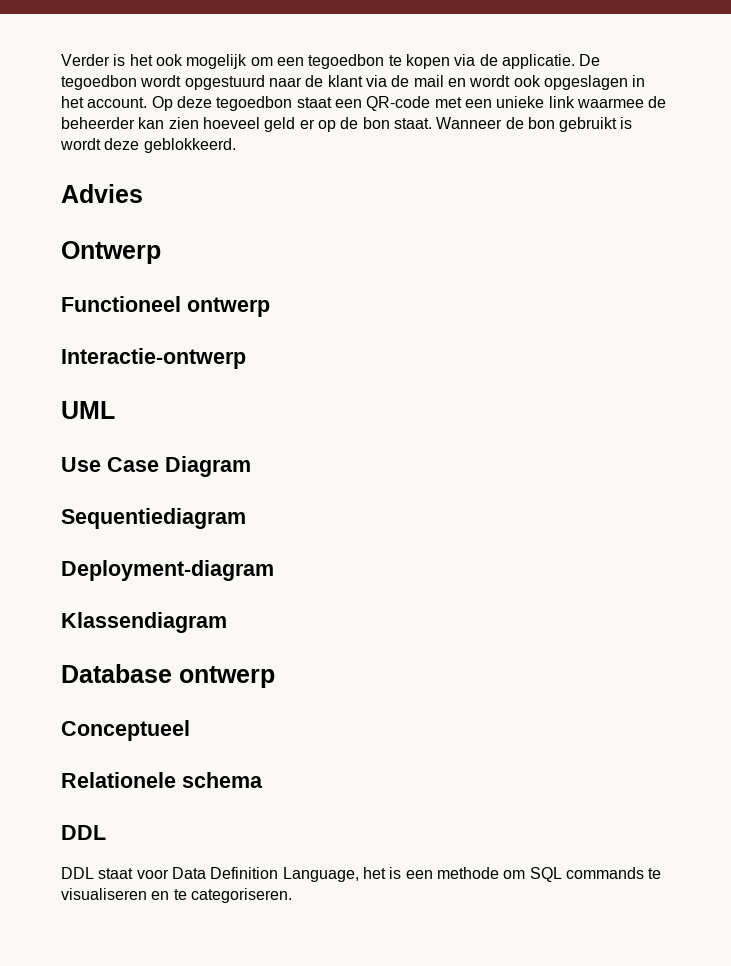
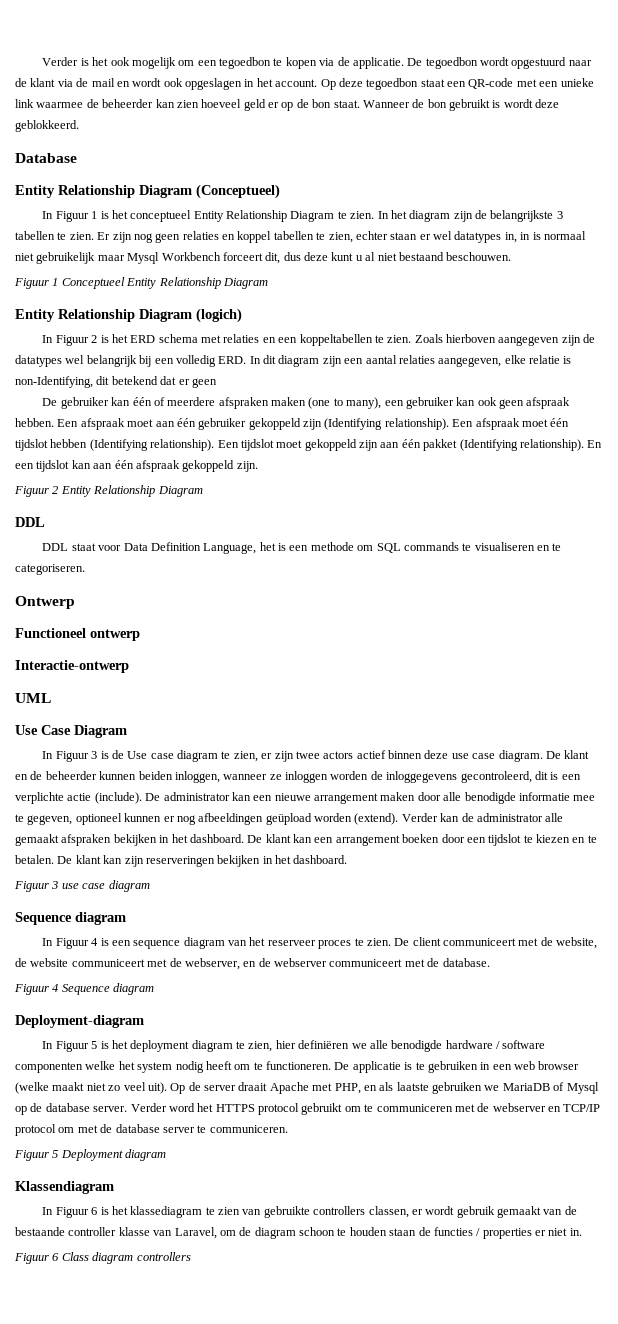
[61,184,143,203] [61,241,161,264] [61,296,270,317] [61,348,246,369] [61,401,115,419] [61,456,251,477] [61,508,246,529] [61,560,274,581] [61,612,227,633] [61,664,275,688] [61,720,190,741] [61,772,263,788] Advies // Ontwerp // Functioneel ontwerp // Interactie-ontwerp // UML // Use Case Diagram // Sequentiediagram // Deployment-diagram // Klassendiagram // Database ontwerp // Conceptueel // Relationele schema -> [15,153,77,163] [15,184,280,199] [42,210,563,222] [15,231,586,243] [15,252,512,264] [14,277,268,289] [15,308,242,323] [42,334,596,346] [15,355,572,367] [15,376,217,388] [42,397,571,409] [15,418,570,430] [15,439,603,451] [15,460,258,472] [14,485,203,497] Database // Entity Relationship Diagram (Conceptueel) // In Figuur 1 is het conceptueel Entity Relationship Diagram te zien. In het diagram zijn de belangrijkste 3 tabellen te zien. Er zijn nog geen relaties en koppel tabellen te zien, echter staan er wel datatypes in, in is normaal niet gebruikelijk maar Mysql Workbench forceert dit, dus deze kunt u al niet bestaand beschouwen. // Figuur 1 Conceptueel Entity Relationship Diagram // Entity Relationship Diagram (logich) // In Figuur 2 is het ERD schema met relaties en een koppeltabellen te zien. Zoals hierboven aangegeven zijn de datatypes wel belangrijk bij een volledig ERD. In dit diagram zijn een aantal relaties aangegeven, elke relatie is non-Identifying, dit betekend dat er geen // De gebruiker kan één of meerdere afspraken maken (one to many), een gebruiker kan ook geen afspraak hebben. Een afspraak moet aan één gebruiker gekoppeld zijn (Identifying relationship). Een afspraak moet één tijdslot hebben (Identifying relationship). Een tijdslot moet gekoppeld zijn aan één pakket (Identifying relationship). En een tijdslot kan aan één afspraak gekoppeld zijn. // Figuur 2 Entity Relationship Diagram
(292, 895) none -> [15,596,75,609] [15,628,140,641] [15,660,129,673] [15,693,51,703] [15,725,127,738] [42,750,590,762] [15,771,581,783] [15,792,596,804] [15,813,564,825] [15,834,597,846] [15,855,348,867] [14,880,150,892] [15,912,126,925] [42,937,598,949] [15,958,490,970] [14,983,155,995] [15,1015,144,1028] [42,1040,546,1052] [15,1061,580,1073] [15,1082,599,1094] [15,1103,601,1115] [15,1124,288,1136] [14,1149,167,1161] [15,1181,114,1194] [42,1206,577,1218] [15,1227,582,1239] [14,1252,191,1264] // Ontwerp // Functioneel ontwerp // Interactie-ontwerp // UML // Use Case Diagram // In Figuur 3 is de Use case diagram te zien, er zijn twee actors actief binnen deze use case diagram. De klant en de beheerder kunnen beiden inloggen, wanneer ze inloggen worden de inloggegevens gecontroleerd, dit is een verplichte actie (include). De administrator kan een nieuwe arrangement maken door alle benodigde informatie mee te gegeven, optioneel kunnen er nog afbeeldingen geüpload worden (extend). Verder kan de administrator alle gemaakt afspraken bekijken in het dashboard. De klant kan een arrangement boeken door een tijdslot te kiezen en te betalen. De klant kan zijn reserveringen bekijken in het dashboard. // Figuur 3 use case diagram // Sequence diagram // In Figuur 4 is een sequence diagram van het reserveer proces te zien. De client communiceert met de website, de website communiceert met de webserver, en de webserver communiceert met de database. // Figuur 4 Sequence diagram // Deployment-diagram // In Figuur 5 is het deployment diagram te zien, hier definiëren we alle benodigde hardware / software componenten welke het system nodig heeft om te functioneren. De applicatie is te gebruiken in een web browser (welke maakt niet zo veel uit). Op de server draait Apache met PHP, en als laatste gebruiken we MariaDB of Mysql op de database server. Verder word het HTTPS protocol gebruikt om te communiceren met de webserver en TCP/IP protocol om met de database server te communiceren. // Figuur 5 Deployment diagram // Klassendiagram // In Figuur 6 is het klassediagram te zien van gebruikte controllers classen, er wordt gebruik gemaakt van de bestaande controller klasse van Laravel, om de diagram schoon te houden staan de functies / properties er niet in. // Figuur 6 Class diagram controllers

